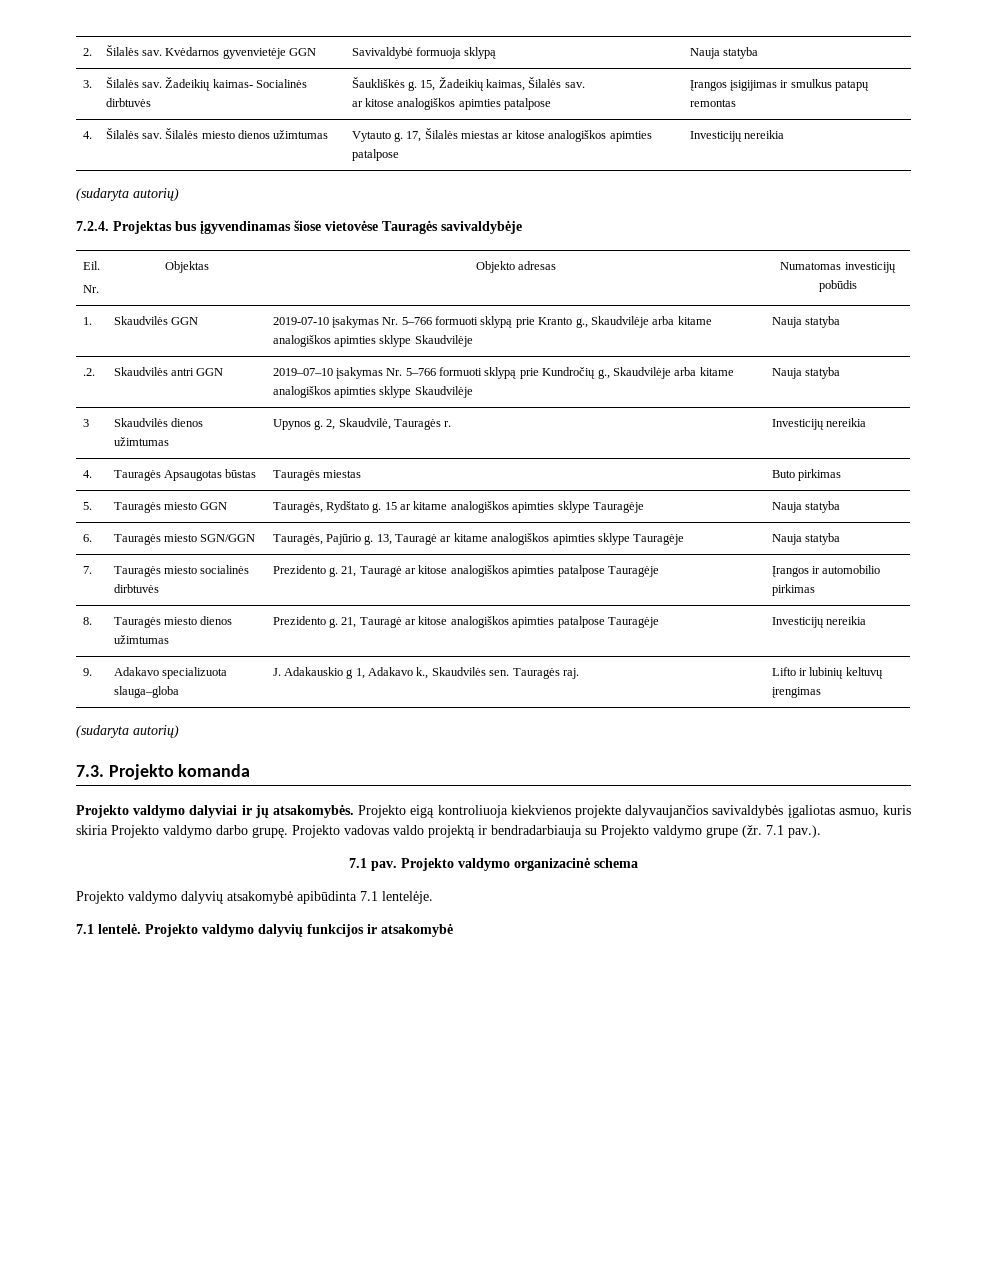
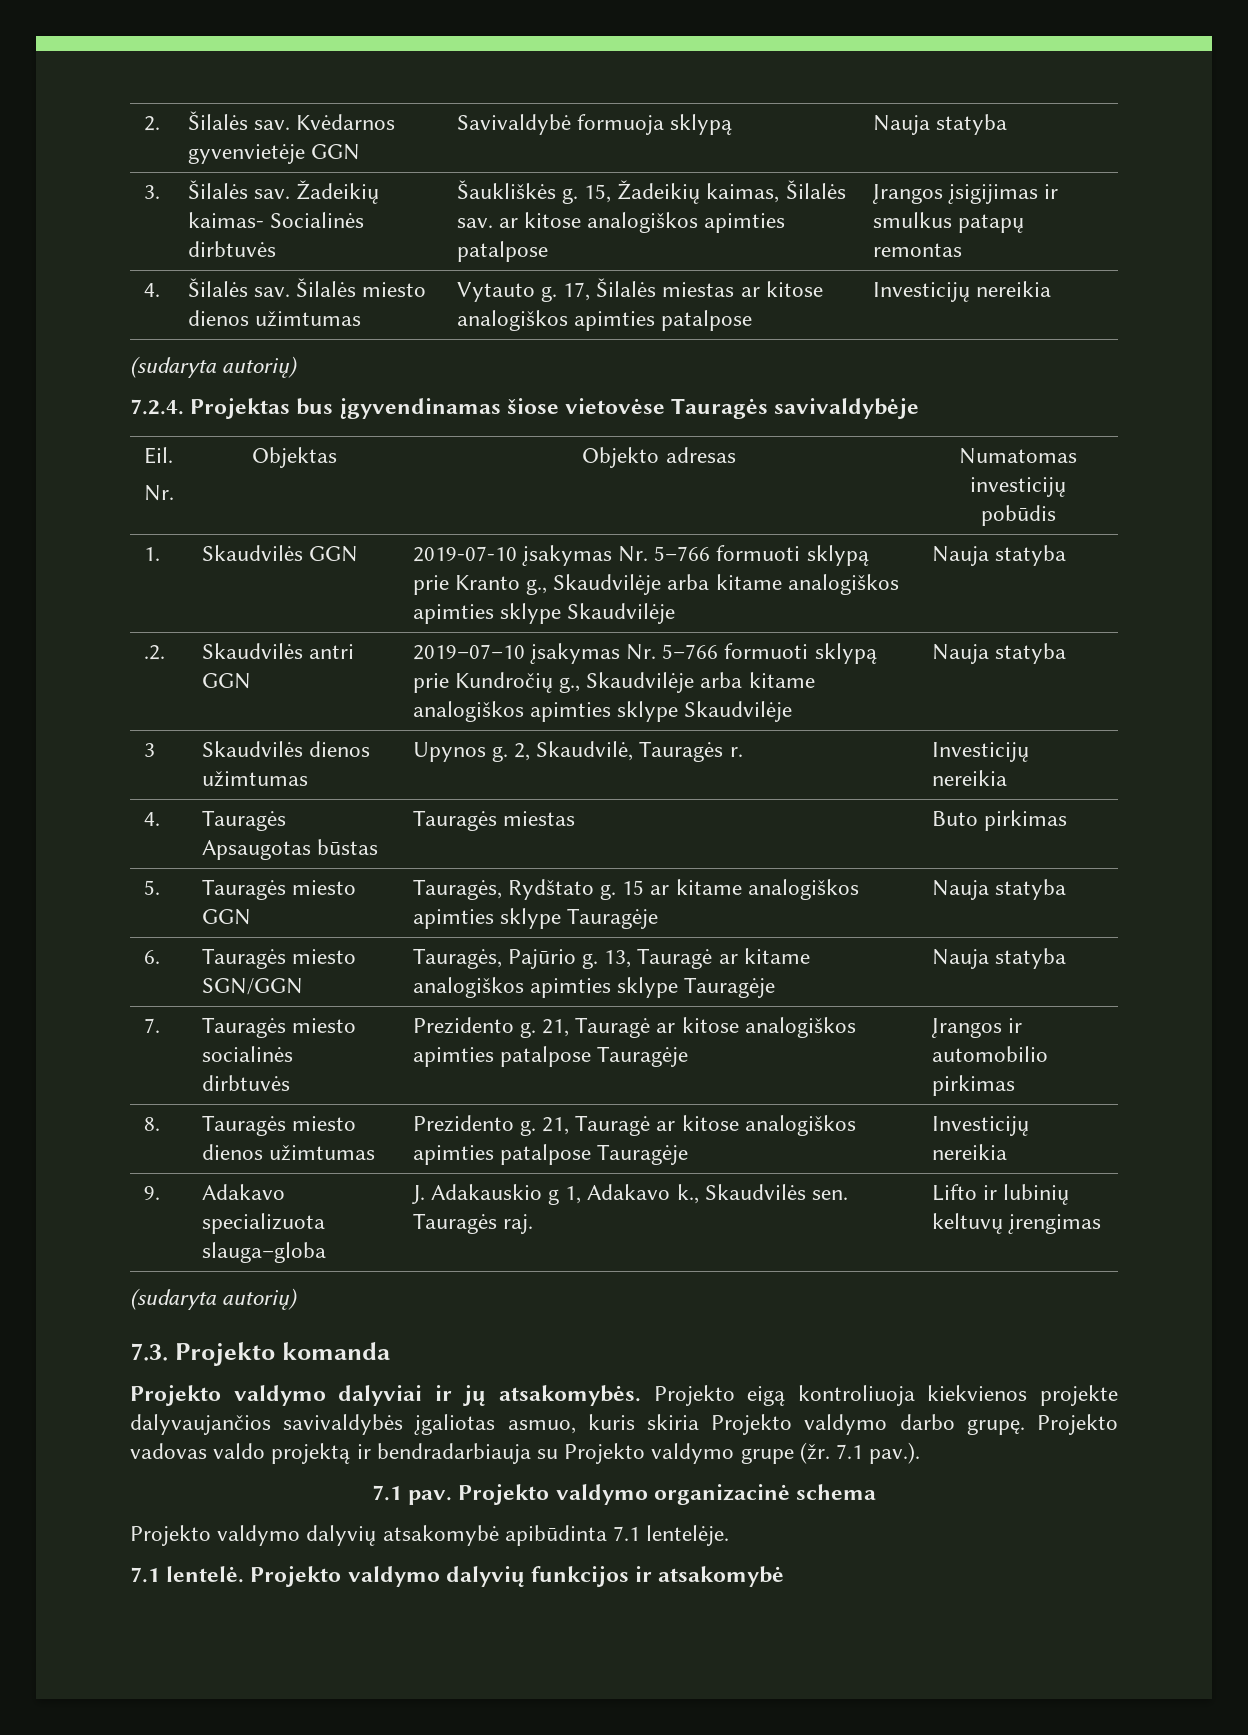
(585, 85) // -> (493, 223) none

